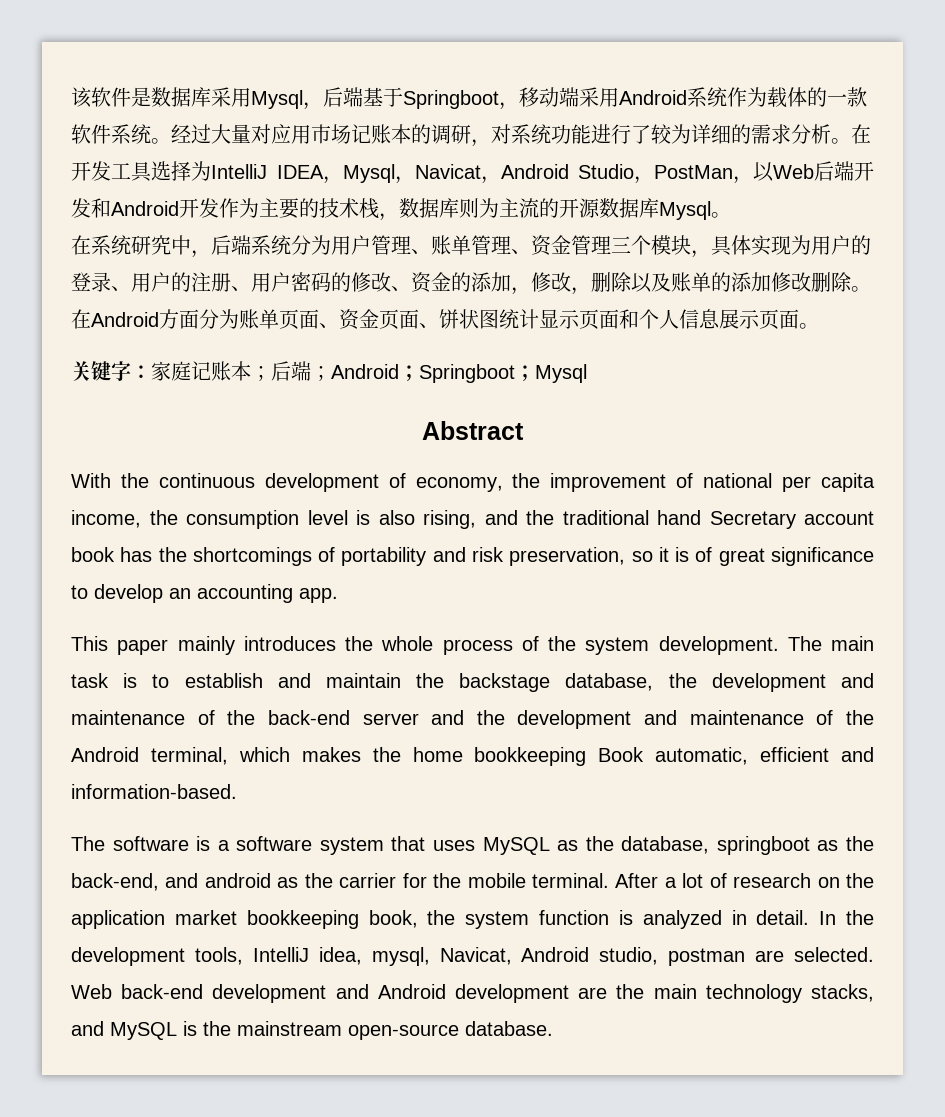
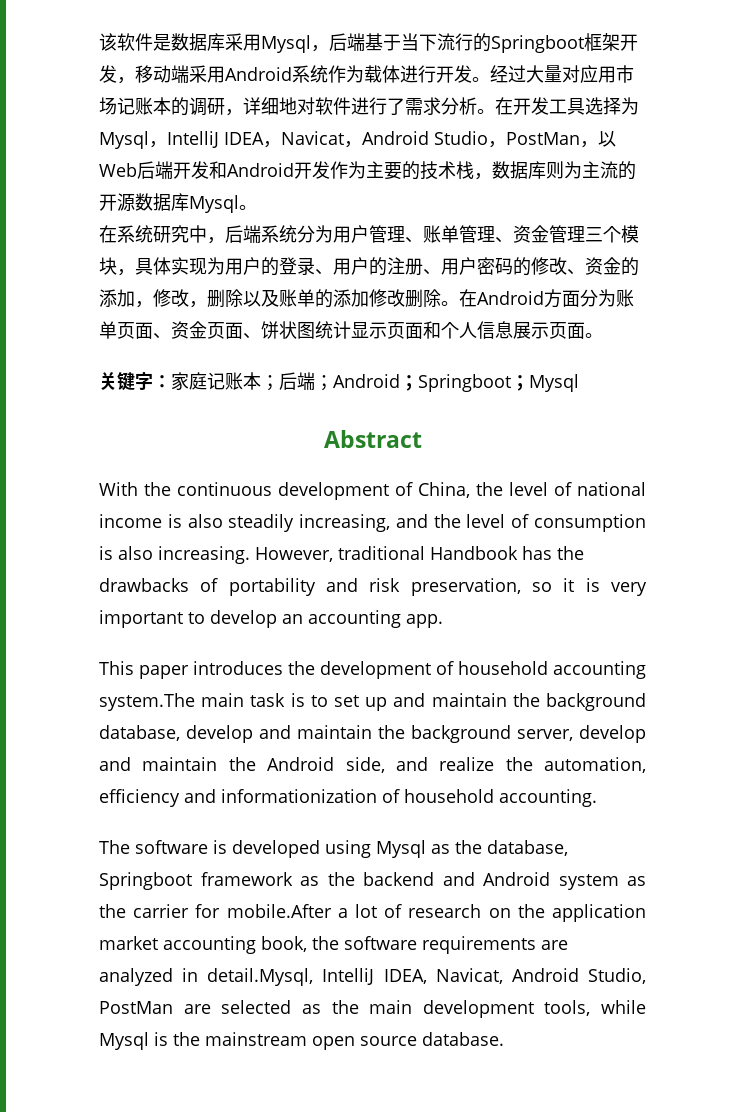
[403,90,499,109] Springboot -> [401,33,638,53] [99,65,117,83] 当下流行的Springboot框架开发
[807,87,867,107] [71,124,151,144] 的一款软件系统 -> [400,65,472,83] 进行开发
[491,124,751,144] 对系统功能进行了较为详细的 -> [243,97,405,115] 详细地对软件进行了
(211, 171) none -> [99,131,167,149] Mysql，
[342,164,415,184] Mysql， -> (281, 144) none
[415,473,875,492] [71,510,874,529] [71,547,115,562] economy, the improvement of national per capita income, the consumption level is also rising, and the traditional hand Secretary account book -> [418,482,646,498] [99,514,646,532] [99,546,518,564] China, the level of national income is also steadily increasing, and the level of consumption is also increasing. However, traditional Handbook
[192,547,312,566] shortcomings -> [99,578,189,592] drawbacks
[695,547,875,566] of great significance -> [610,582,647,596] [99,610,183,628] very important
[177,636,235,655] mainly -> (189, 672) none
[381,636,822,655] whole process of the system development. The -> [320,661,646,679] [99,693,195,711] development of household accounting system.The
[184,673,874,692] [71,710,874,729] [71,747,874,766] [71,784,237,799] [71,836,874,855] [71,873,659,891] establish and maintain the backstage database, the development and maintenance of the back-end server and the development and maintenance of the Android terminal, which makes the home bookkeeping Book automatic, efficient and information-based. // The software is a software system that uses MySQL as the database, springboot as the back-end, and android as the carrier for the mobile terminal. After -> [333,693,647,711] [99,725,646,743] [99,757,646,773] [99,789,597,807] [99,840,568,858] [99,872,646,890] [99,904,332,918] set up and maintain the background database, develop and maintain the background server, develop and maintain the Android side, and realize the automation, efficiency and informationization of household accounting. // The software is developed using Mysql as the database, Springboot framework as the backend and Android system as the carrier for mobile.After
[246,910,359,929] bookkeeping -> [163,936,256,954] accounting
[465,910,875,929] [71,947,874,966] [71,984,875,1003] [71,1021,177,1040] system function is analyzed in detail. In the development tools, IntelliJ idea, mysql, Navicat, Android studio, postman are selected. Web back-end development and Android development are the main technology stacks, and MySQL -> [344,936,568,954] [99,968,647,986] [99,1000,646,1018] [99,1032,149,1050] software requirements are analyzed in detail.Mysql, IntelliJ IDEA, Navicat, Android Studio, PostMan are selected as the main development tools, while Mysql
[348,1024,459,1040] open-source -> [312,1036,417,1050] open source

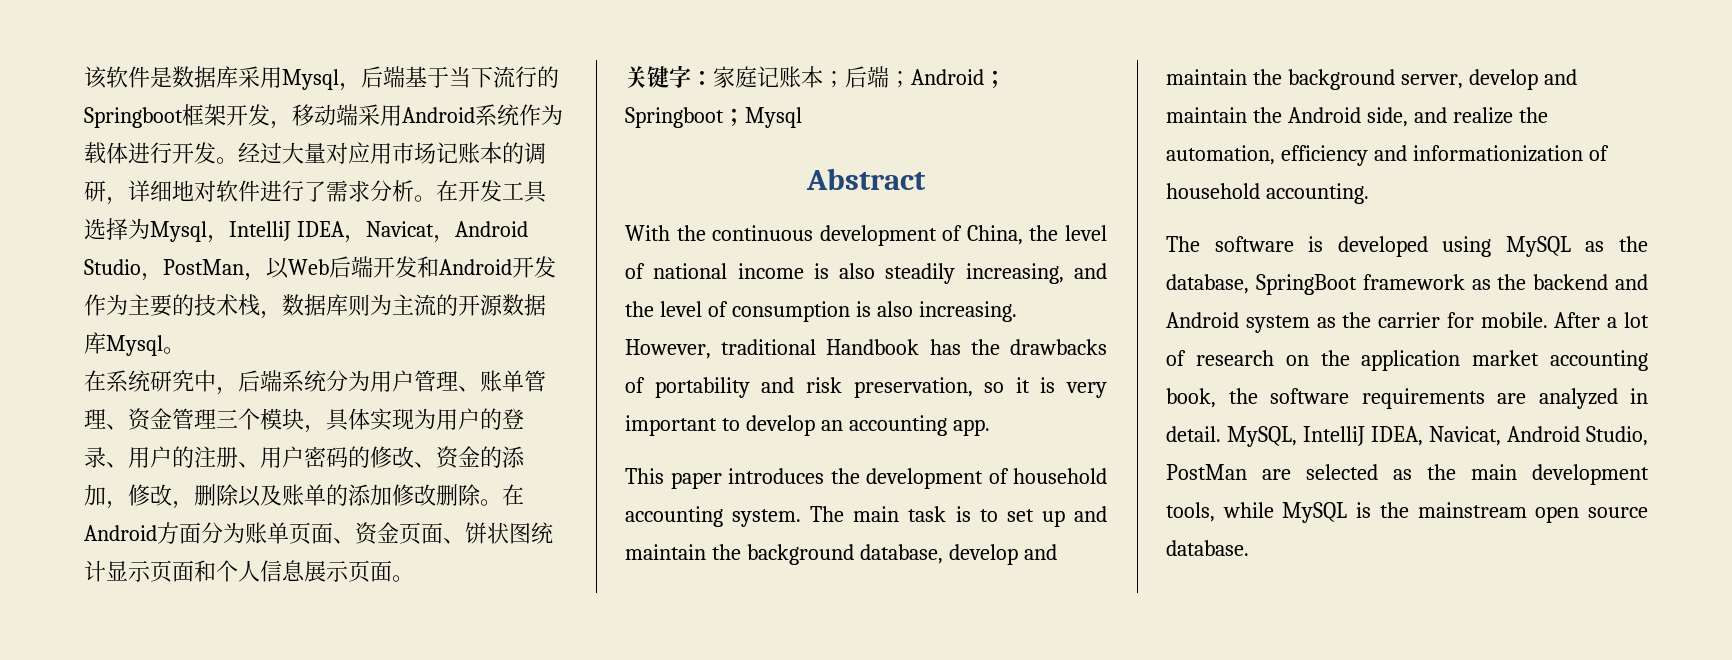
[99,693,195,711] system.The -> [732,506,845,527] system. The
[376,840,426,858] Mysql -> [1505,236,1571,257] MySQL
[99,872,192,890] Springboot -> [1255,274,1357,295] SpringBoot
[226,904,332,918] mobile.After -> [1480,312,1601,328] mobile. After
[207,968,314,986] detail.Mysql, -> [1166,426,1297,447] detail. MySQL,
[99,1032,149,1050] Mysql -> [1282,502,1348,523] MySQL

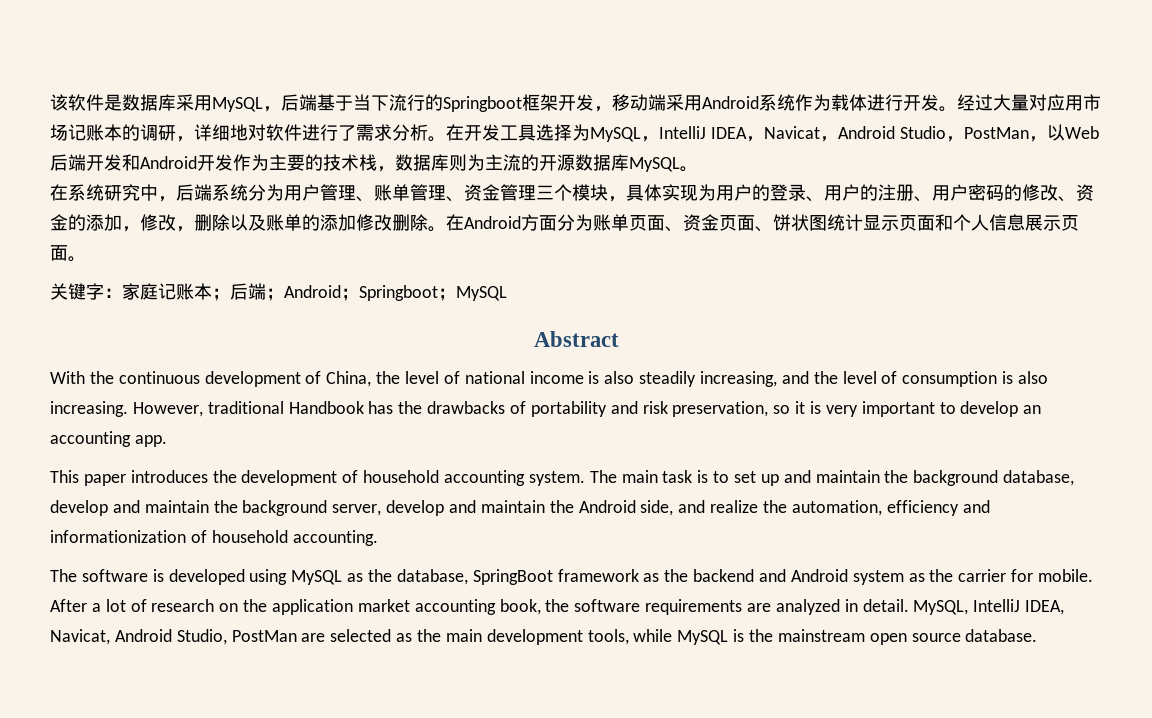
[282,69,339,90] Mysql -> [212,97,263,112] MySQL
[150,221,207,242] Mysql -> [590,127,641,142] MySQL
[106,335,163,356] Mysql -> [629,157,680,172] MySQL
[745,107,802,128] Mysql -> [456,286,507,301] MySQL

